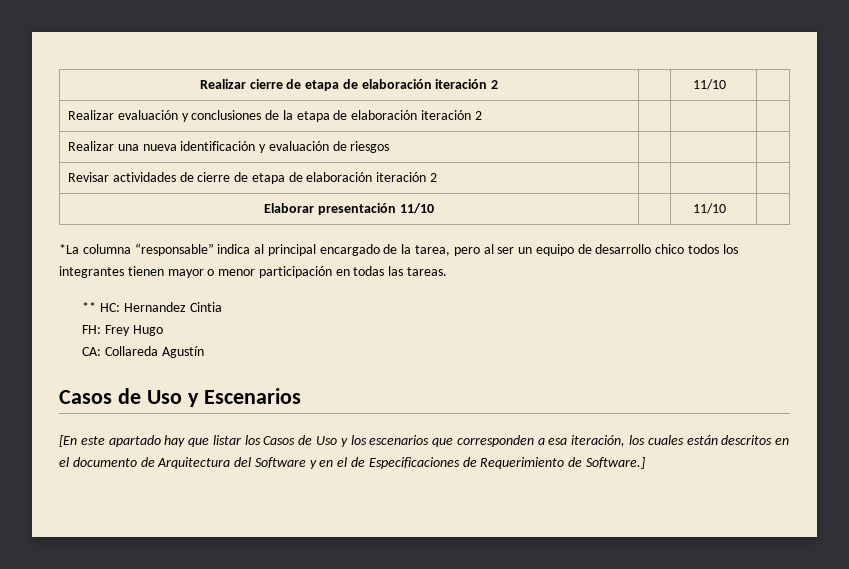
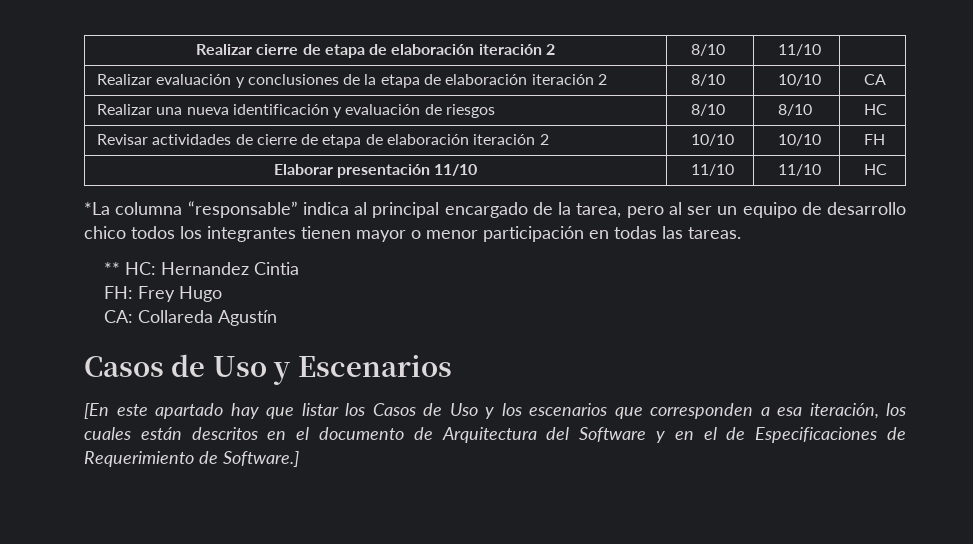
(499, 84) none -> [690,44,725,56] 8/10
(482, 115) | | -> [690,74,725,86] [777,74,821,86] [863,74,886,85] 8/10 | 10/10 | CA
(390, 147) | | -> [690,104,725,116] [777,104,812,116] [863,104,887,115] 8/10 | 8/10 | HC
(437, 177) | | -> [690,134,734,146] [777,134,821,146] [863,134,885,145] 10/10 | 10/10 | FH
[692,203,726,214] | 11/10 | -> [690,164,734,176] [777,164,821,176] [863,164,887,175] 11/10 | 11/10 | HC

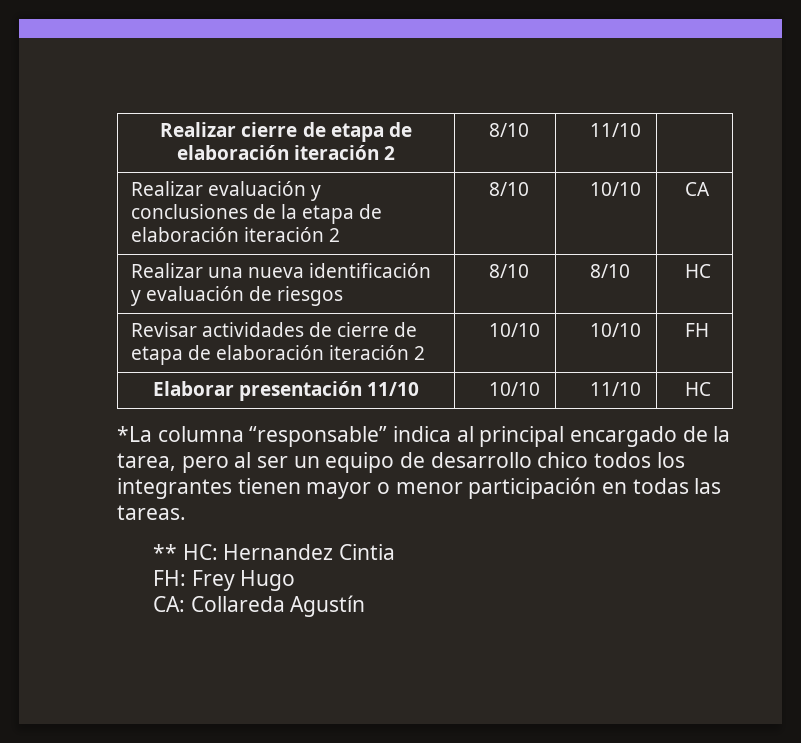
[690,164,734,176] 11/10 -> [489,382,541,396] 10/10
[84,354,452,385] [84,403,906,419] [84,427,906,443] [84,451,299,467] // Casos de Uso y Escenarios // [En este apartado hay que listar los Casos de Uso y los escenarios que corresponden a esa iteración, los cuales están descritos en el documento de Arquitectura del Software y en el de Especificaciones de Requerimiento de Software.] -> (366, 606) none

